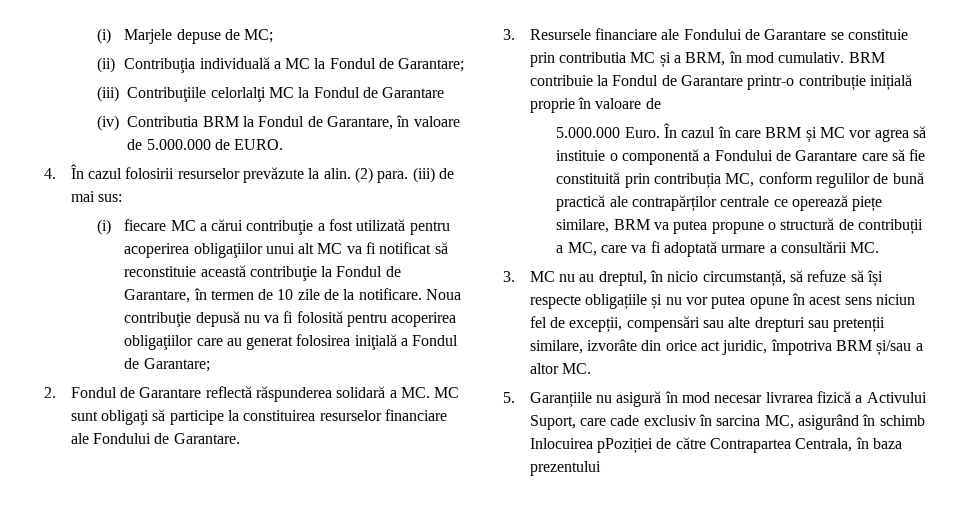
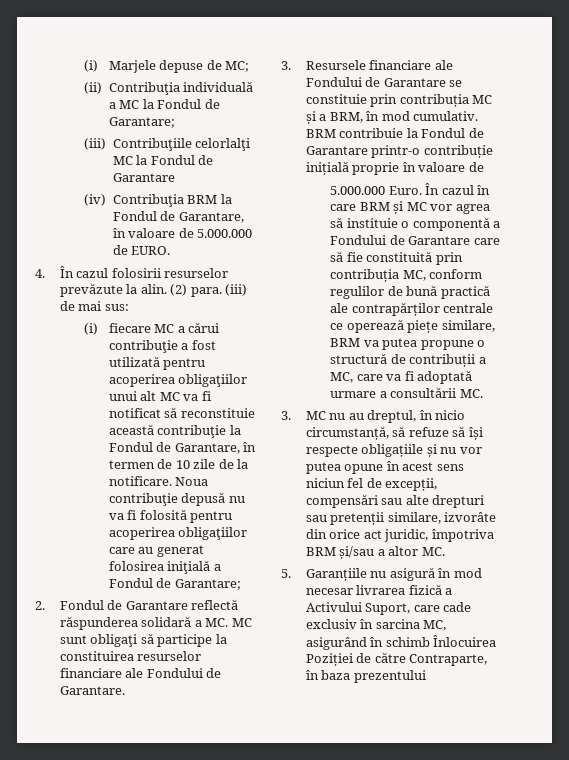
[127,116,199,127] Contributia -> [112,194,184,207] Contribuţia
[559,52,627,63] contributia -> [399,94,469,107] contribuția
[529,437,853,454] Inlocuirea pPoziției de către Contrapartea Centrala, -> [433,635,497,647] [305,652,488,666] Înlocuirea Poziției de către Contraparte,

